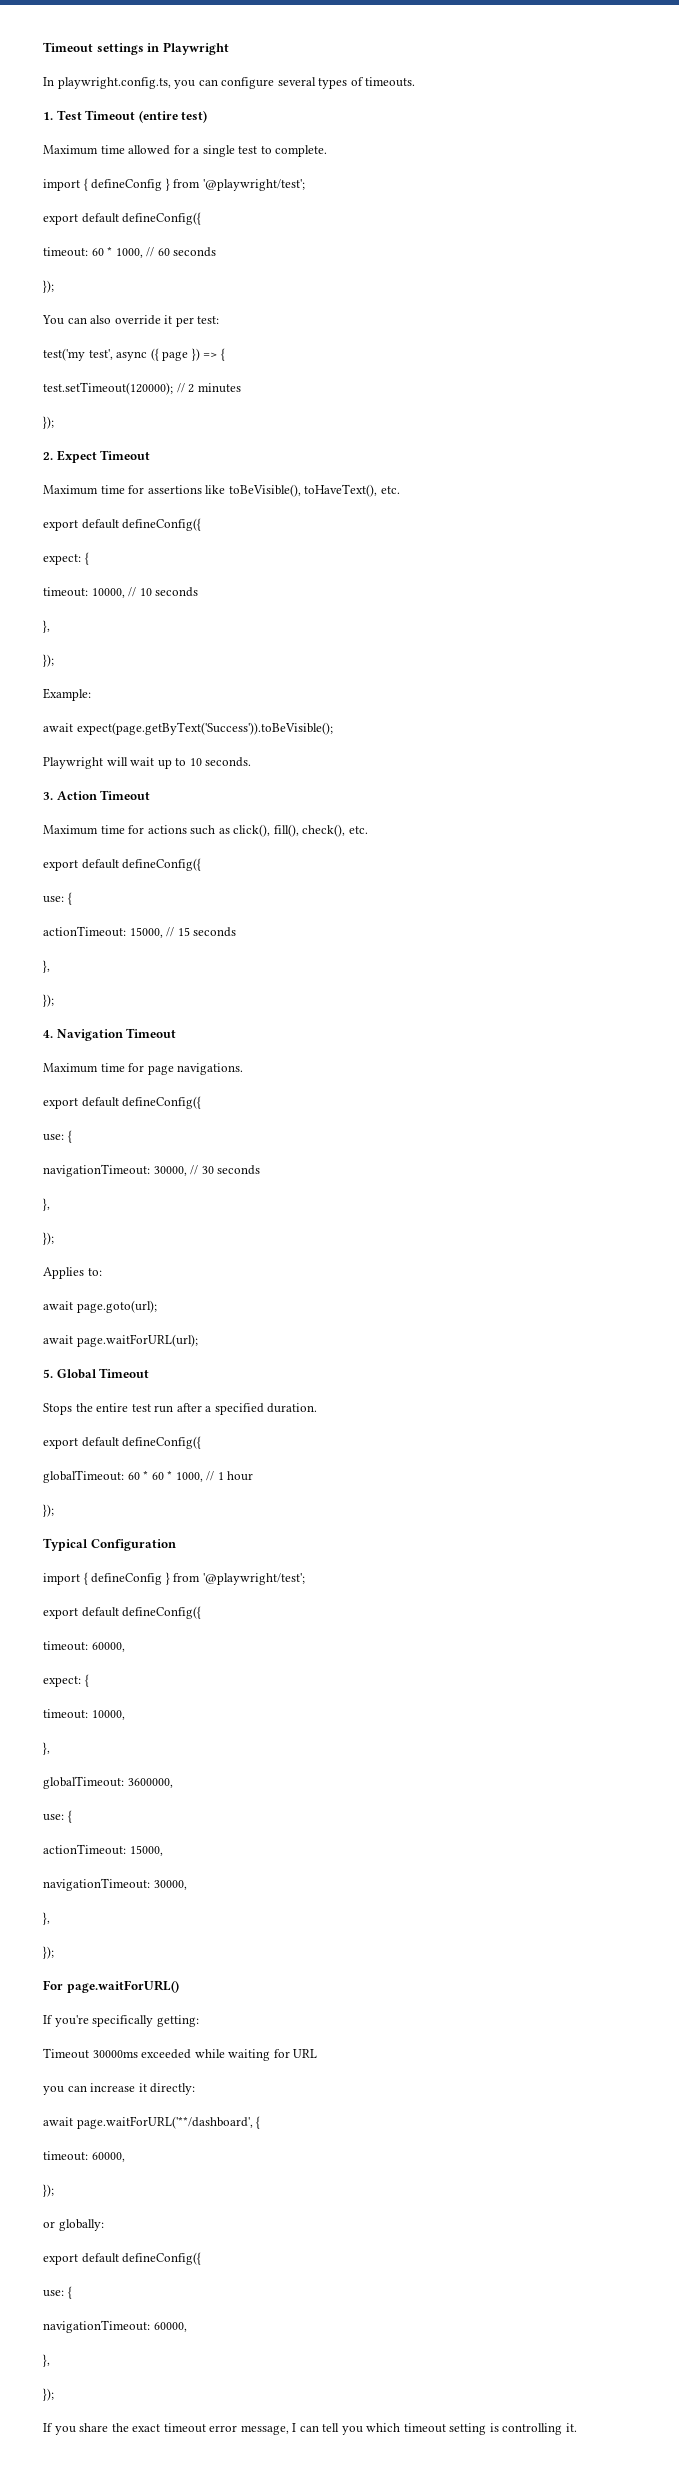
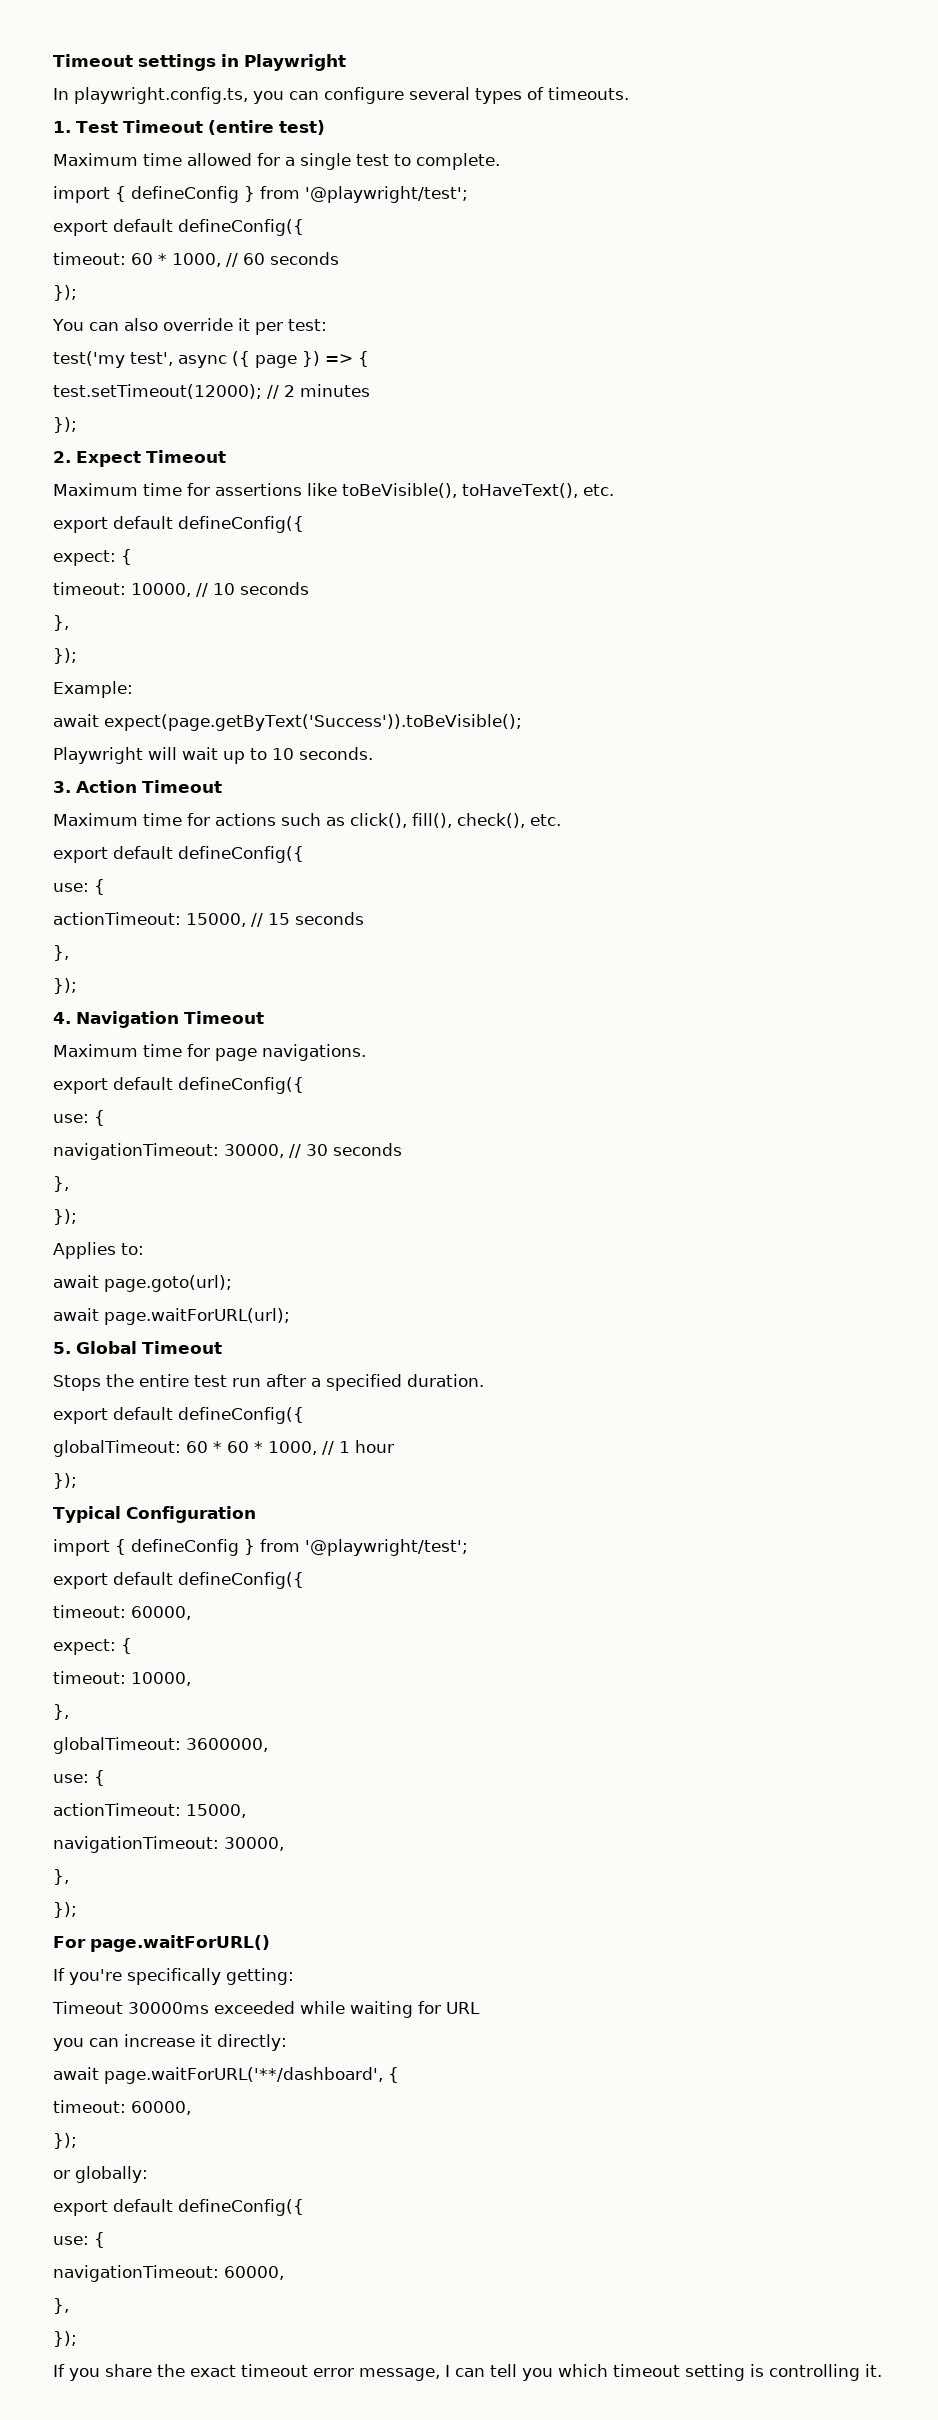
[43,382,173,395] test.setTimeout(120000); -> [53,384,262,399] test.setTimeout(12000);

